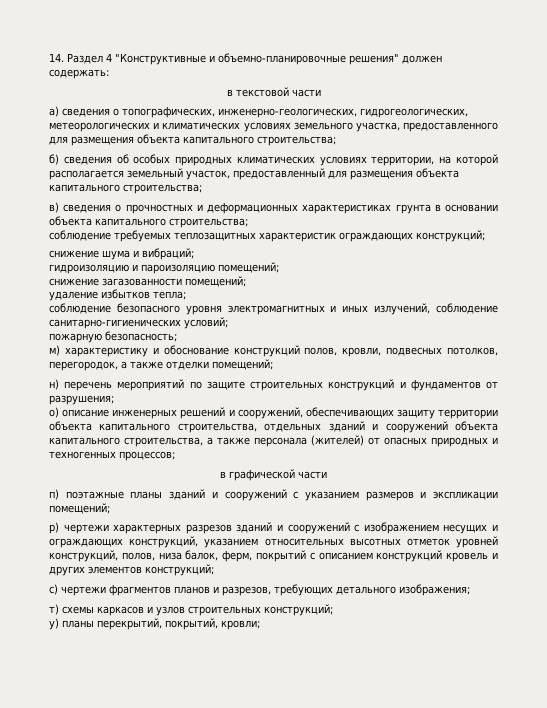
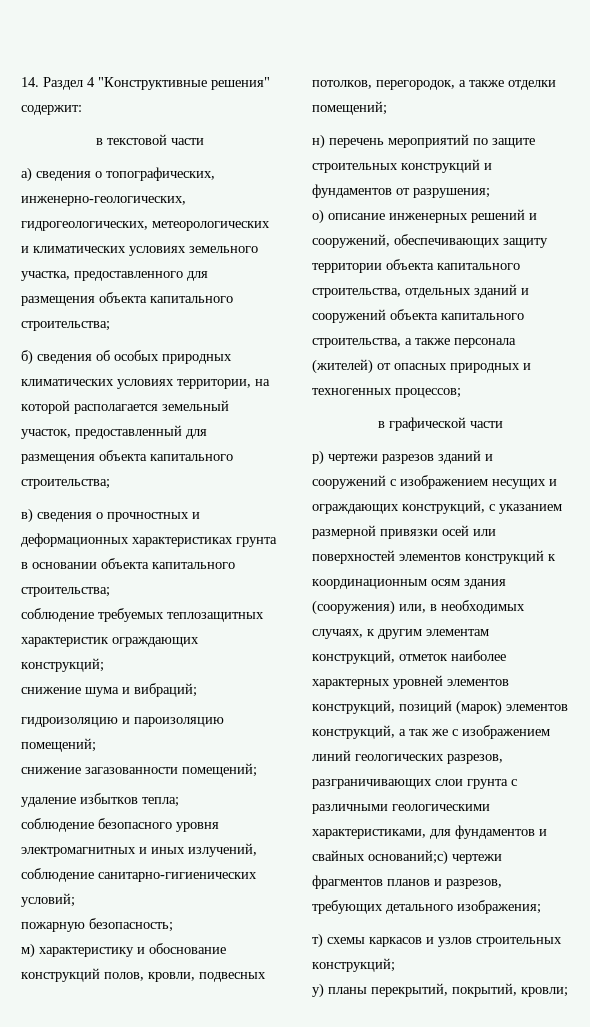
[209,53,442,65] [49,69,109,79] и объемно-планировочные решения" должен содержать: -> [211,77,270,90] [21,105,82,115] решения" содержит:
[49,489,498,501] [49,503,110,514] // п) поэтажные планы зданий и сооружений с указанием размеров и экспликации помещений; -> (503, 424) none
[113,524,182,534] характерных -> (378, 459) none
[204,536,499,548] [49,550,499,562] [49,564,214,576] [49,584,58,595] указанием относительных высотных отметок уровней конструкций, полов, низа балок, ферм, покрытий с описанием конструкций кровель и других элементов конструкций; // с) -> [489,504,562,514] [312,525,496,539] [312,550,556,564] [312,579,506,589] [312,600,525,615] [312,629,489,639] [312,650,506,664] [312,675,509,689] [312,700,568,715] [312,725,550,739] [312,750,503,764] [312,779,517,789] [312,804,490,814] [312,825,547,839] [312,850,448,865] c указанием размерной привязки осей или поверхностей элементов конструкций к координационным осям здания (сооружения) или, в необходимых случаях, к другим элементам конструкций, отметок наиболее характерных уровней элементов конструкций, позиций (марок) элементов конструкций, а так же с изображением линий геологических разрезов, разграничивающих слои грунта с различными геологическими характеристиками, для фундаментов и свайных оснований;с)

